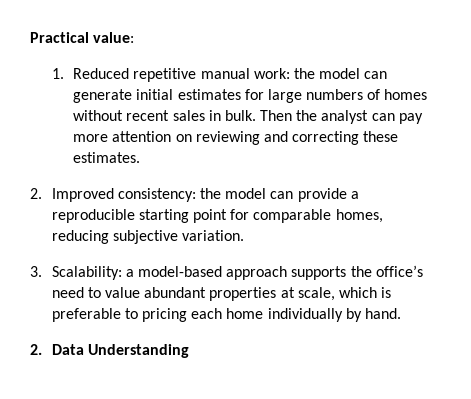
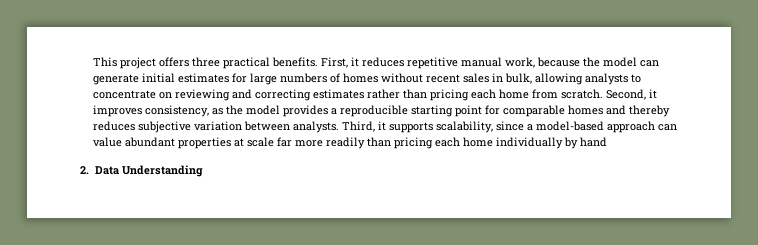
[30,32,135,43] [51,68,290,82] Practical value: // 1. Reduced repetitive manual work: -> [93,57,581,69] This project offers three practical benefits. First, it reduces repetitive manual work, because
[224,110,423,124] [73,131,399,145] [73,152,141,163] [30,188,347,202] bulk. Then the analyst can pay more attention on reviewing and correcting these estimates. // 2. Improved consistency: the model can provide -> [505,73,642,85] [93,89,658,101] [93,105,329,117] bulk, allowing analysts to concentrate on reviewing and correcting estimates rather than pricing each home from scratch. Second, it improves consistency, as the model provides
[335,209,383,223] [51,230,244,244] [30,265,423,280] [51,287,392,301] [51,308,138,322] homes, reducing subjective variation. // 3. Scalability: a model-based approach supports the office’s need to value abundant properties at scale, which is preferable to -> [568,105,671,117] [93,121,678,133] [93,137,392,149] homes and thereby reduces subjective variation between analysts. Third, it supports scalability, since a model-based approach can value abundant properties at scale far more readily than
[364,308,401,319] hand. -> [580,137,608,147] hand

